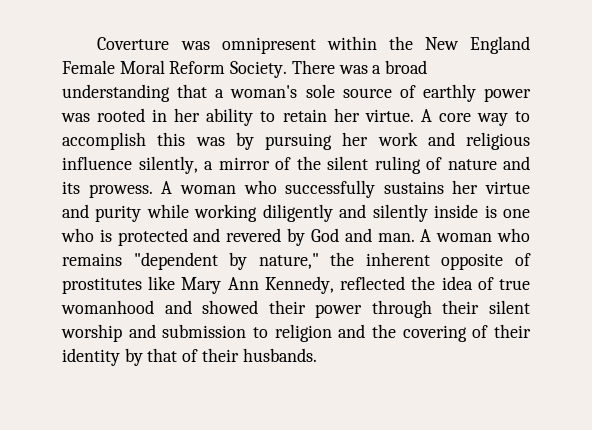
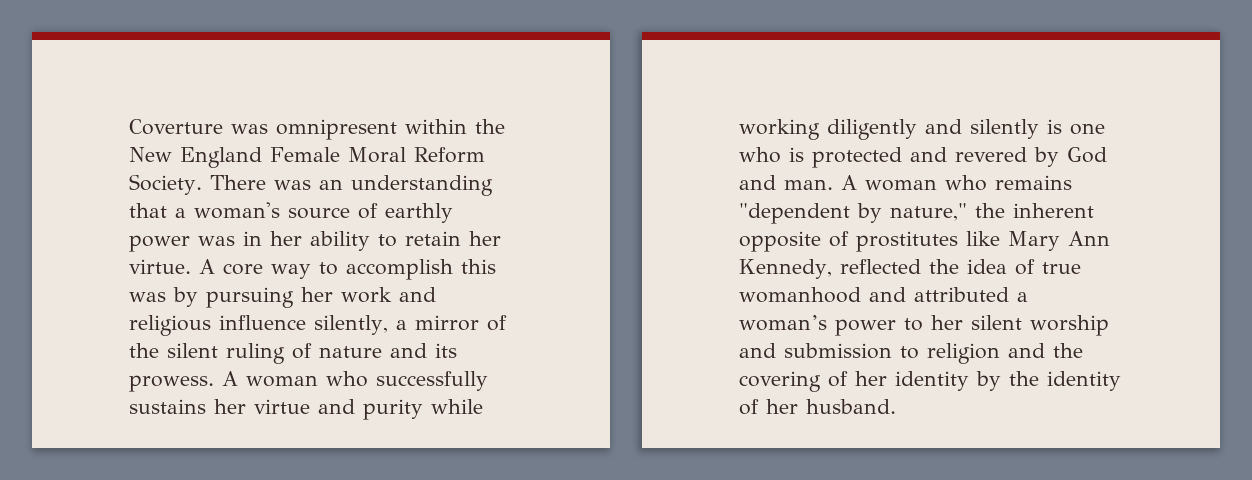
[372,60,428,74] a broad -> [318,179,343,190] an
[305,84,335,98] sole -> (280, 210) none
[97,108,146,122] rooted -> (235, 241) none
[434,204,479,218] inside -> (1039, 129) none
[202,300,480,318] showed their power through their -> [914,287,1028,302] [739,315,963,336] attributed a woman’s power to her
[494,324,531,338] their -> [855,371,887,386] her
[147,348,317,362] that of their husbands. -> [1009,371,1121,391] [739,399,896,415] the identity of her husband.

